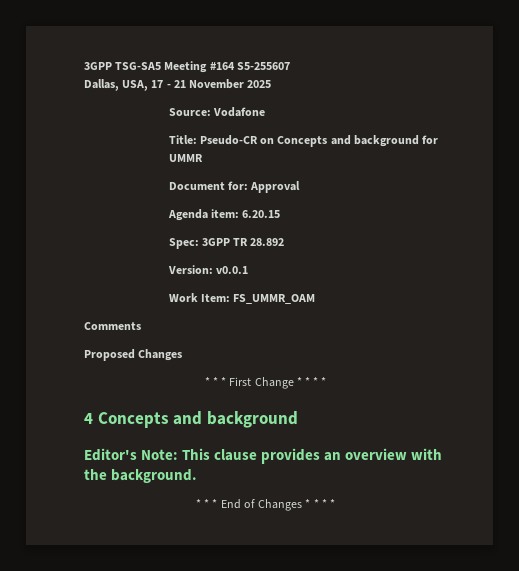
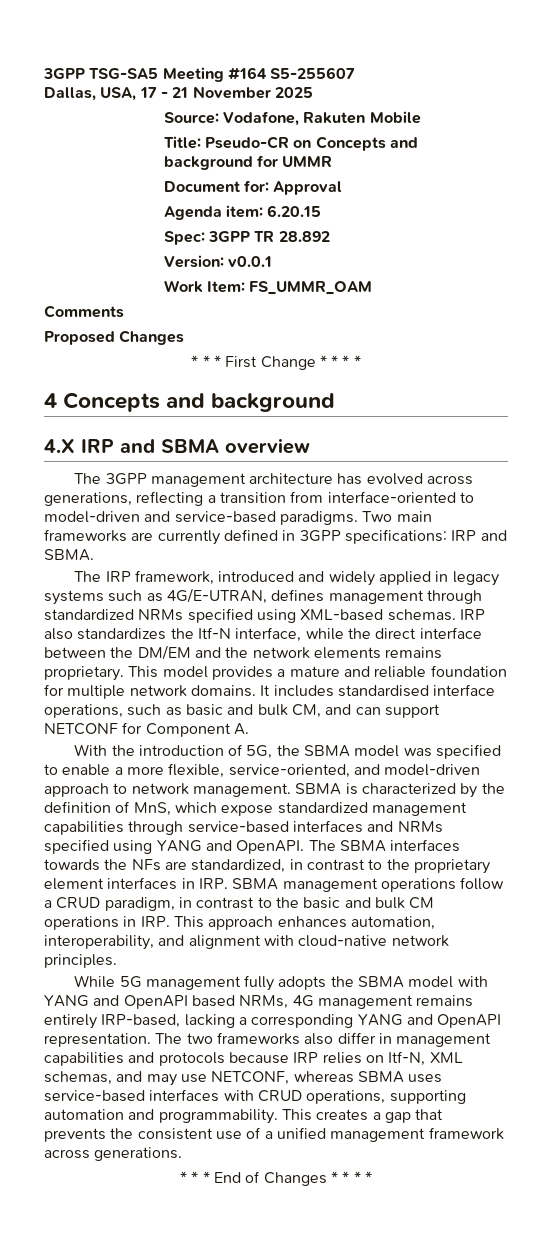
[212,107,265,117] Vodafone -> [222,111,421,126] Vodafone, Rakuten Mobile
[84,448,443,464] [84,469,198,483] Editor's Note: This clause provides an overview with the background. -> [44,438,310,454] [74,473,474,487] [44,491,474,506] [44,511,432,525] [44,529,507,545] [44,549,94,561] [74,570,499,586] [44,588,482,605] [44,608,485,623] [44,627,482,642] [44,645,443,660] [44,665,507,681] [44,684,496,699] [44,704,440,718] [44,722,249,737] [74,744,502,759] [44,763,481,778] [44,783,505,798] [44,801,467,816] [44,820,443,835] [44,839,461,854] [44,859,490,874] [44,877,505,892] [44,897,435,911] [44,916,435,930] [44,935,449,950] [44,954,117,968] [74,975,488,991] [44,995,474,1009] [44,1014,502,1029] [44,1032,492,1047] [44,1051,463,1066] [44,1071,443,1086] [44,1089,466,1104] [44,1109,444,1124] [44,1127,504,1142] [44,1147,183,1161] 4.X IRP and SBMA overview // The 3GPP management architecture has evolved across generations, reflecting a transition from interface-oriented to model-driven and service-based paradigms. Two main frameworks are currently defined in 3GPP specifications: IRP and SBMA. // The IRP framework, introduced and widely applied in legacy systems such as 4G/E-UTRAN, defines management through standardized NRMs specified using XML-based schemas. IRP also standardizes the Itf-N interface, while the direct interface between the DM/EM and the network elements remains proprietary. This model provides a mature and reliable foundation for multiple network domains. It includes standardised interface operations, such as basic and bulk CM, and can support NETCONF for Component A. // With the introduction of 5G, the SBMA model was specified to enable a more flexible, service-oriented, and model-driven approach to network management. SBMA is characterized by the definition of MnS, which expose standardized management capabilities through service-based interfaces and NRMs specified using YANG and OpenAPI. The SBMA interfaces towards the NFs are standardized, in contrast to the proprietary element interfaces in IRP. SBMA management operations follow a CRUD paradigm, in contrast to the basic and bulk CM operations in IRP. This approach enhances automation, interoperability, and alignment with cloud-native network principles. // While 5G management fully adopts the SBMA model with YANG and OpenAPI based NRMs, 4G management remains entirely IRP-based, lacking a corresponding YANG and OpenAPI representation. The two frameworks also differ in management capabilities and protocols because IRP relies on Itf-N, XML schemas, and may use NETCONF, whereas SBMA uses service-based interfaces with CRUD operations, supporting automation and programmability. This creates a gap that prevents the consistent use of a unified management framework across generations.

